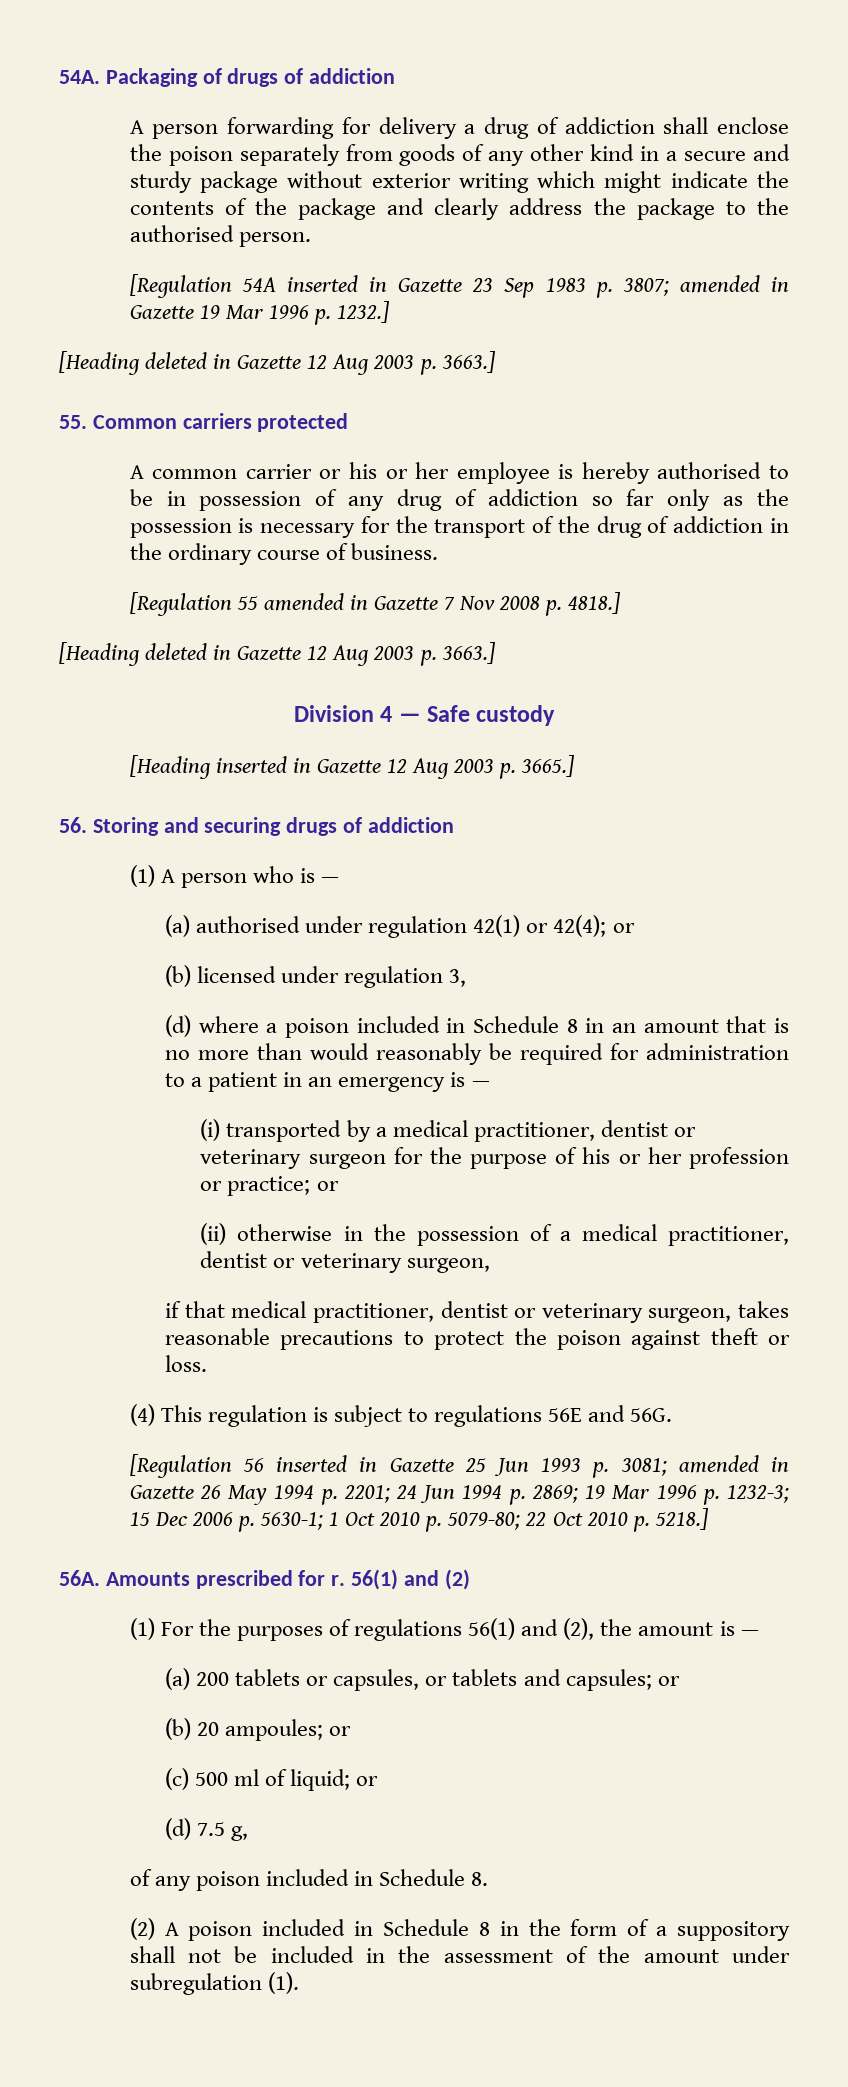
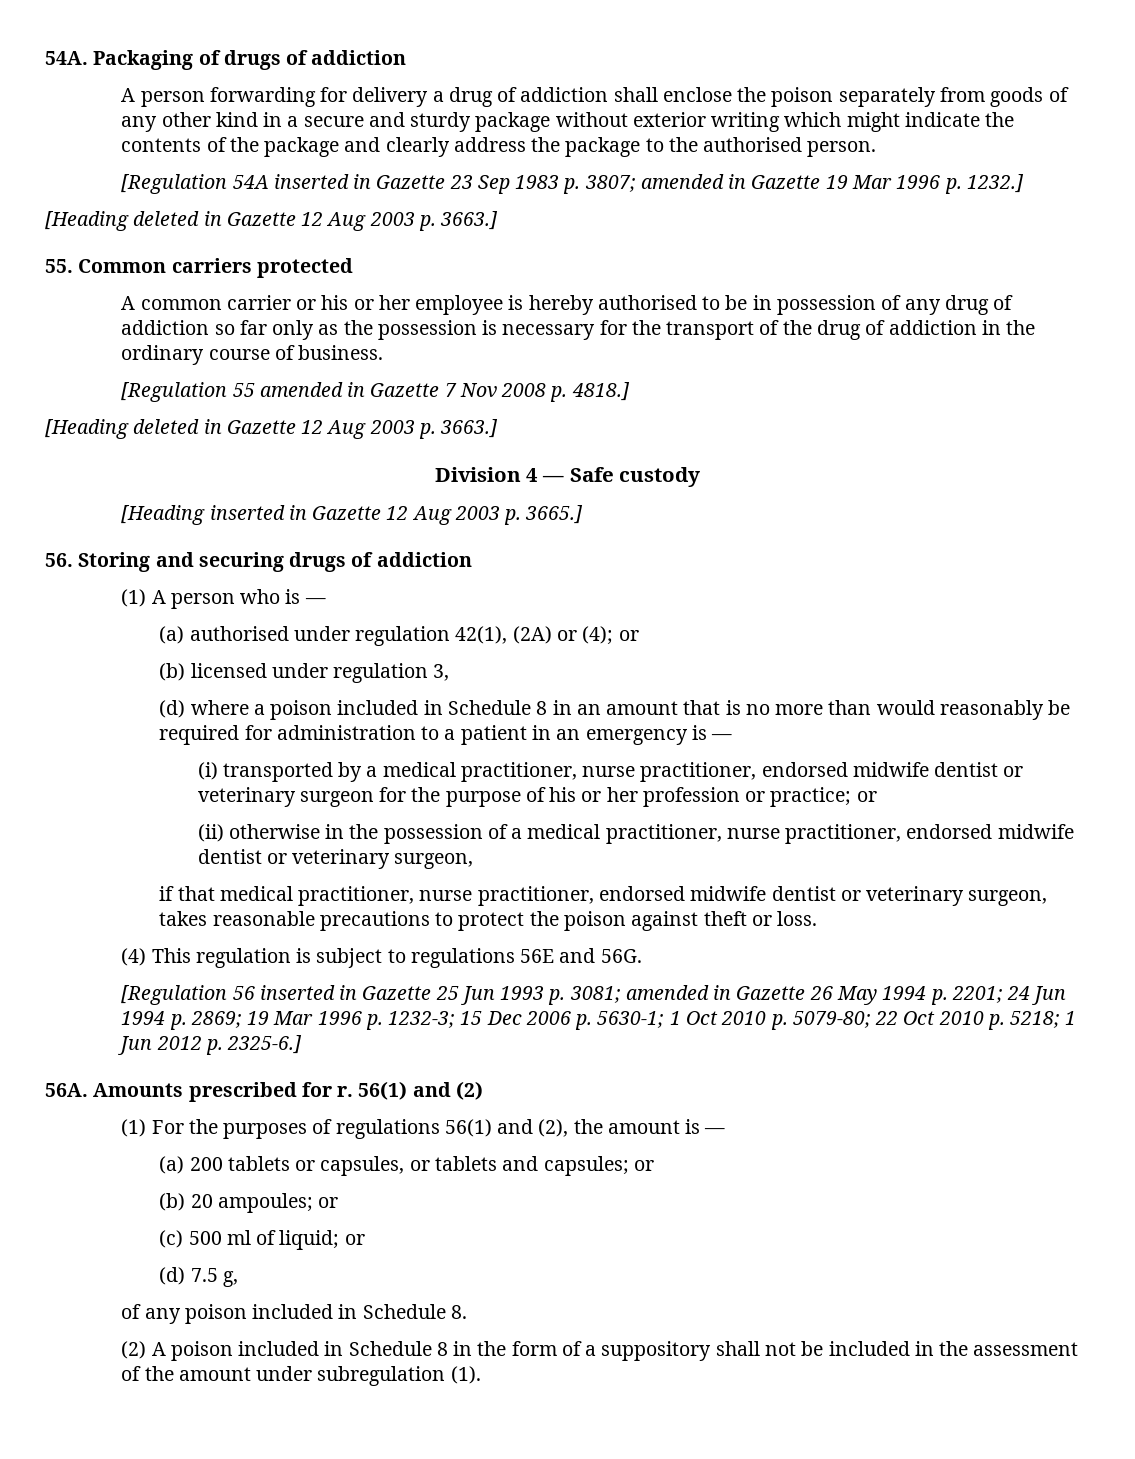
[473,915,607,937] 42(1) or 42(4); -> [455,626,614,645] 42(1), (2A) or (4);
(595, 1132) none -> [582,762,929,782] nurse practitioner, endorsed midwife
(789, 1236) none -> [726,824,1074,844] nurse practitioner, endorsed midwife
(434, 1313) none -> [419,886,767,906] nurse practitioner, endorsed midwife
[654,1508,709,1530] 5218.] -> [1010,1011,1077,1028] [117,1035,303,1055] 5218; 1 Jun 2012 p. 2325-6.]

